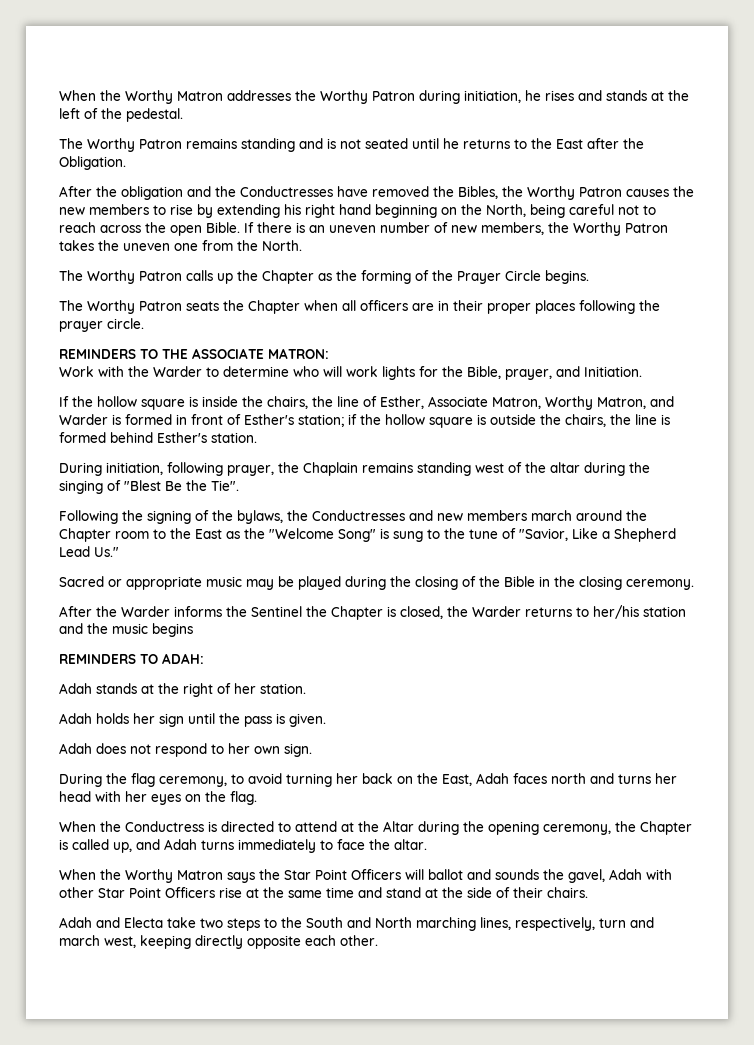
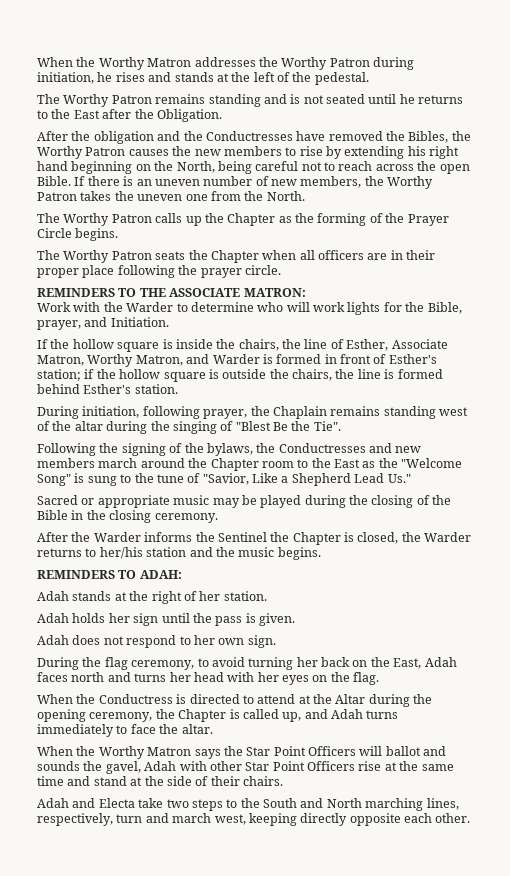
[535,300,575,314] places -> [82,265,115,278] place
[152,623,193,637] begins -> [277,547,321,560] begins.

